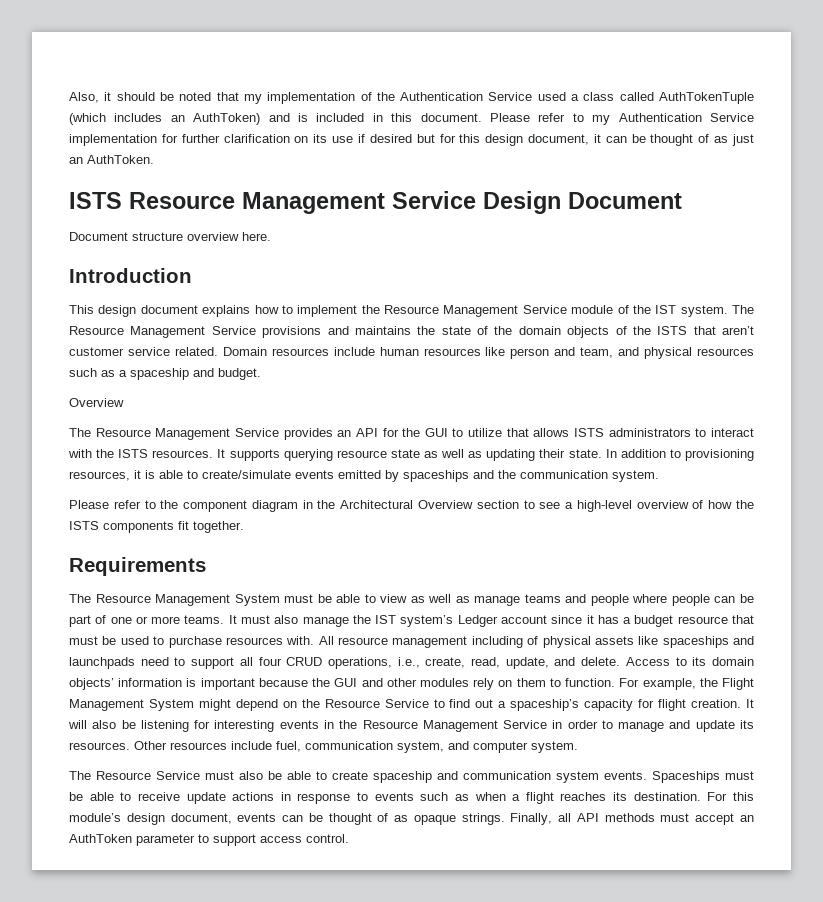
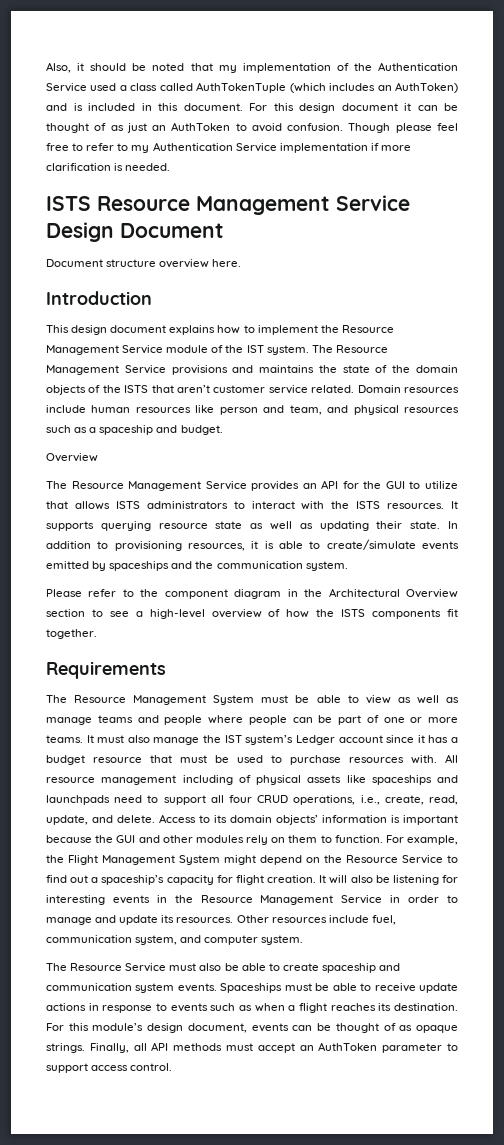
[489,113,754,125] [69,134,456,146] Please refer to my Authentication Service implementation for further clarification on its use if desired but for -> [249,103,267,111] For
[528,134,590,145] document, -> [341,103,398,111] document
[87,155,154,164] AuthToken. -> [171,122,458,133] [46,142,411,153] [46,163,171,171] AuthToken to avoid confusion. Though please feel free to refer to my Authentication Service implementation if more clarification is needed.

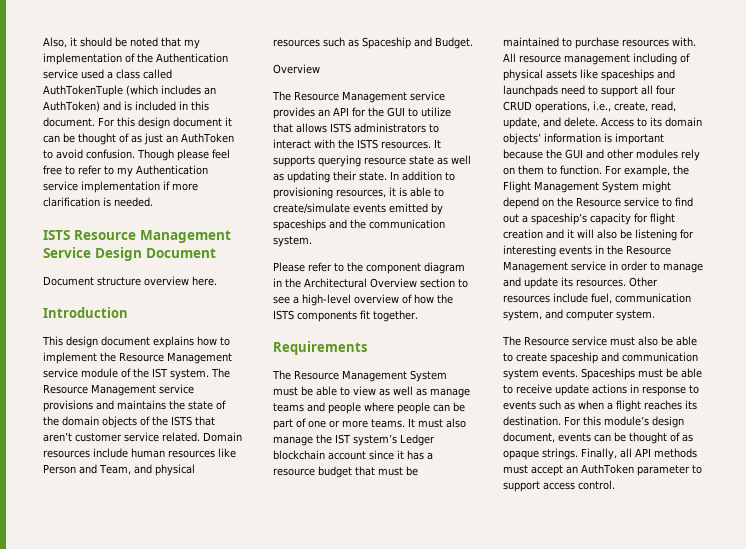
[46,83,87,92] Service -> [43,69,78,79] service
[235,143,277,152] Service -> [43,181,78,191] service
[122,345,164,354] Service -> [43,368,78,378] service
[124,365,166,374] Service -> [159,384,194,394] service
[219,405,322,415] person and team, -> [43,464,131,475] Person and Team,
[89,425,223,435] a spaceship and budget. -> [362,37,473,49] Spaceship and Budget.
[205,481,247,490] Service -> [410,91,445,101] service
(335, 740) none -> [273,450,325,460] blockchain
[46,755,142,765] budget resource -> [273,466,352,478] resource budget
[237,755,263,763] used -> [503,37,559,47] maintained
[402,855,443,864] Service -> [624,197,659,207] service
[267,875,327,883] creation. It -> [503,229,574,239] creation and it
[341,895,383,904] Service -> [571,261,606,271] service
[125,963,167,972] Service -> [572,336,607,346] service

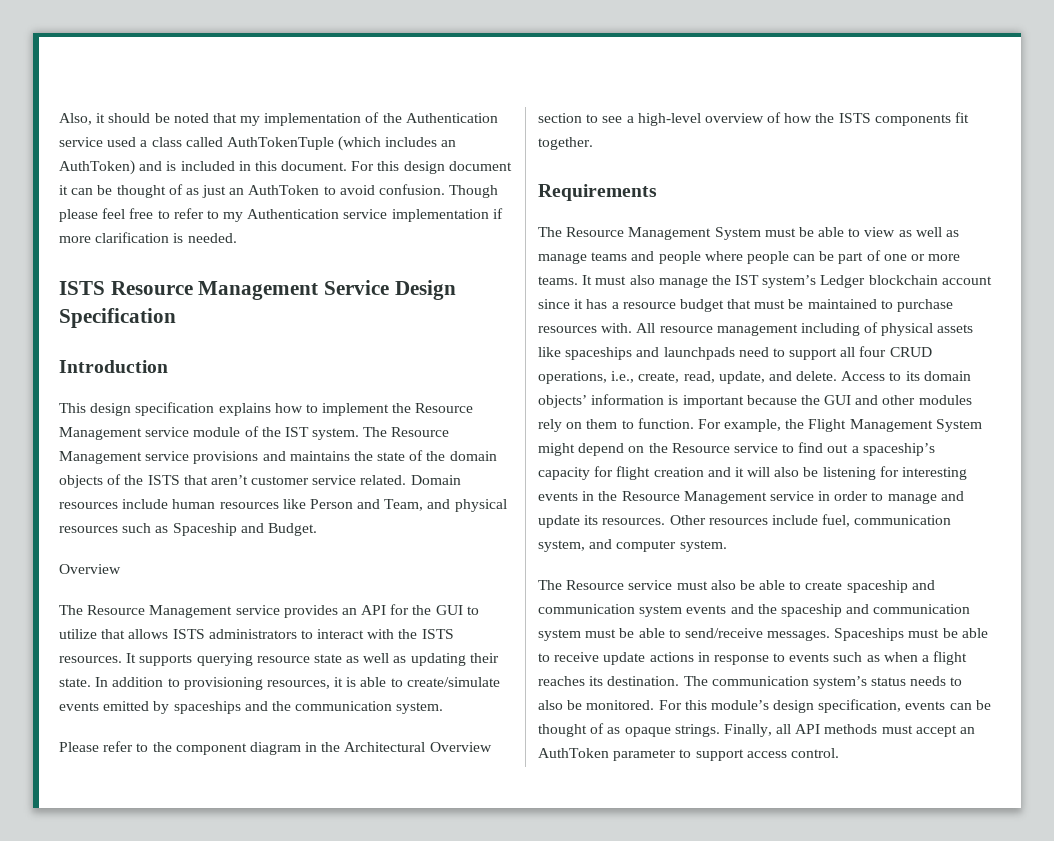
[146,248,216,258] [43,276,217,286] Document // Document structure overview here. -> [59,308,176,328] Specification
[101,336,150,346] document -> [135,402,215,416] specification
[542,369,578,378] events. -> [686,604,971,617] [538,628,831,641] events and the spaceship and communication system must be able to send/receive messages.
(561, 421) none -> [683,676,963,689] [538,700,655,710] The communication system’s status needs to also be monitored.
[503,432,555,443] document, -> [818,699,902,713] specification,

